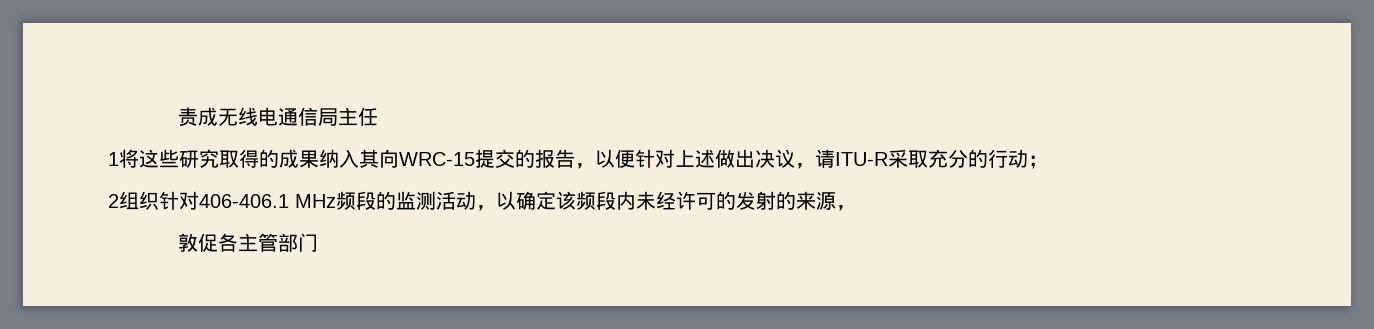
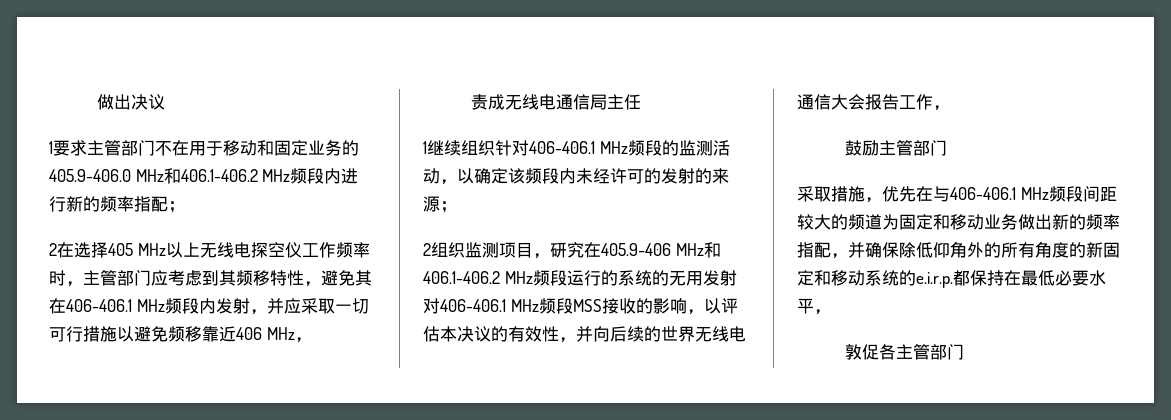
(177, 117) none -> [96,94,165,110] [49,140,359,156] [49,168,359,184] [49,196,185,213] [49,242,370,258] [49,270,372,287] [49,298,369,315] [49,326,312,343] 做出决议 // 1要求主管部门不在用于移动和固定业务的405.9-406.0 MHz和406.1-406.2 MHz频段内进行新的频率指配； // 2在选择405 MHz以上无线电探空仪工作频率时，主管部门应考虑到其频移特性，避免其在406-406.1 MHz频段内发射，并应采取一切可行措施以避免频移靠近406 MHz， //
[119,149,1048,169] [108,194,119,208] 将这些研究取得的成果纳入其向WRC-15提交的报告，以便针对上述做出决议，请ITU-R采取充分的行动； // 2 -> [427,140,461,156] 继续
(836, 201) none -> [440,201,457,213] [423,242,721,259] [423,270,737,286] [423,298,738,315] [423,326,746,343] [797,94,950,111] [844,140,947,156] [797,186,1117,203] [797,214,1120,230] [797,241,1120,259] [797,270,1106,288] [797,298,814,314] ； // 2组织监测项目，研究在405.9-406 MHz和406.1-406.2 MHz频段运行的系统的无用发射对406-406.1 MHz频段MSS接收的影响，以评估本决议的有效性，并向后续的世界无线电通信大会报告工作， // 鼓励主管部门 // 采取措施，优先在与406-406.1 MHz频段间距较大的频道为固定和移动业务做出新的频率指配，并确保除低仰角外的所有角度的新固定和移动系统的e.i.r.p.都保持在最低必要水平

